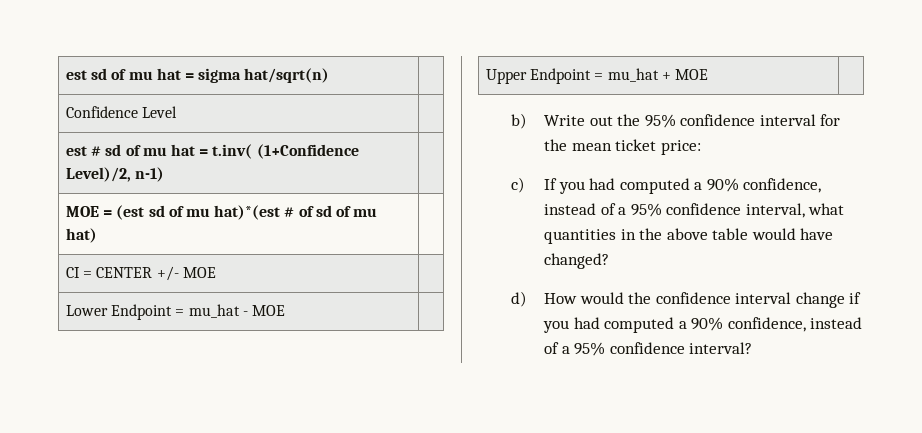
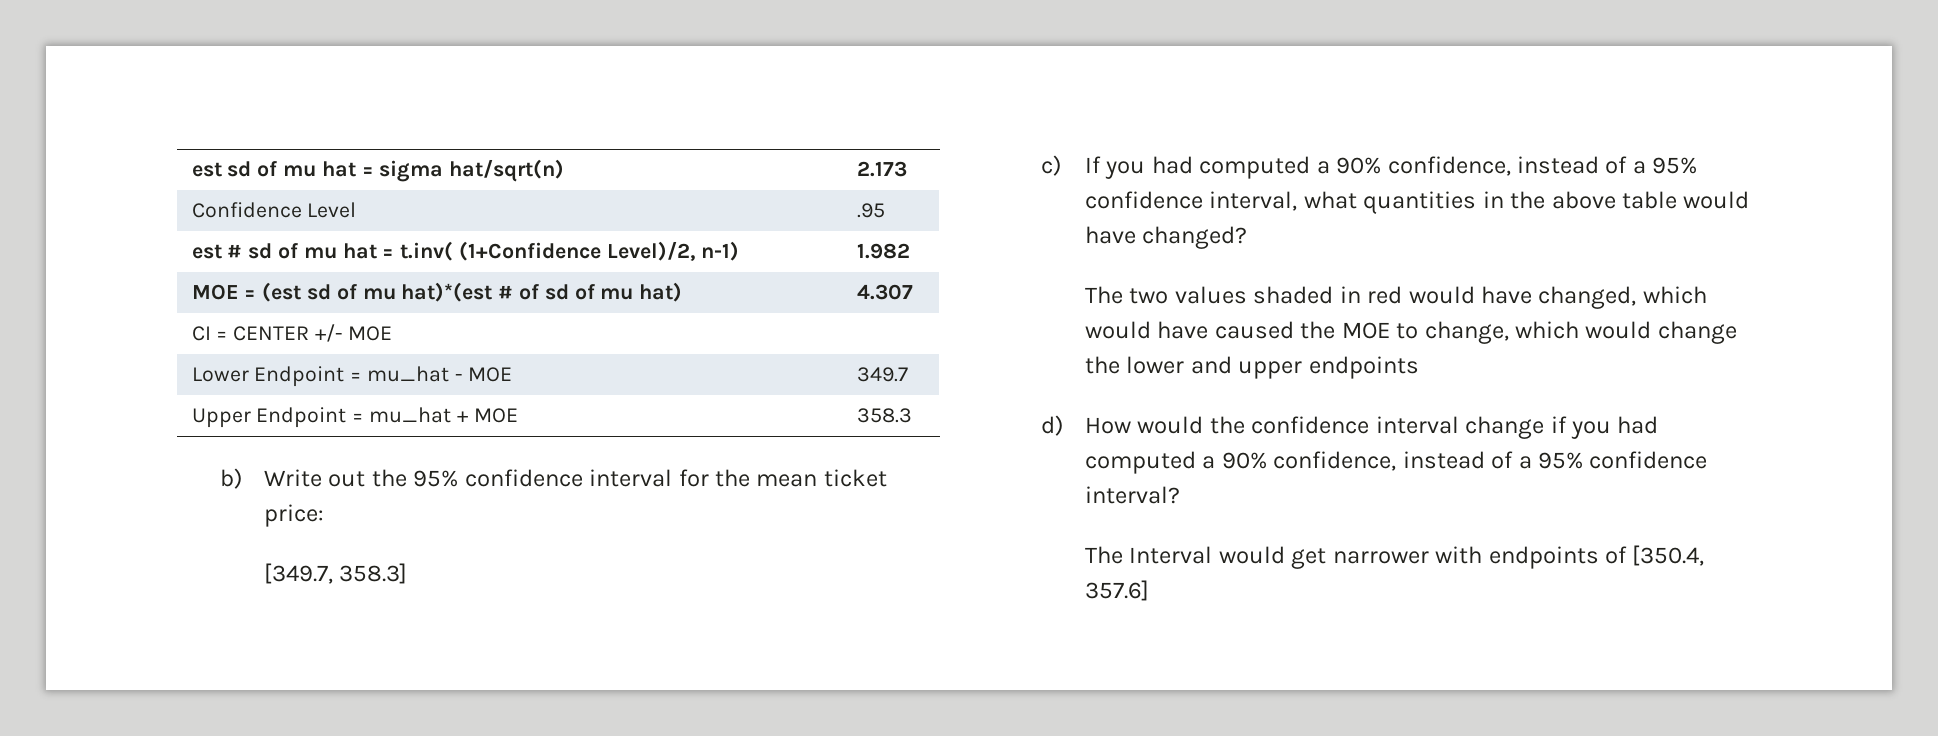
(330, 75) none -> [856,161,907,177] 2.173
(178, 112) none -> [856,203,885,218] .95
(165, 174) none -> [856,243,910,259] 1.982
(98, 235) none -> [856,284,913,300] 4.307
(286, 310) none -> [856,367,908,382] 349.7
(709, 74) none -> [856,408,912,423] 358.3
(701, 147) none -> [263,563,408,584] // [349.7, 358.3]
(609, 261) none -> [1084,286,1707,309] [1084,321,1737,344] [1084,356,1419,379] // The two values shaded in red would have changed, which would have caused the MOE to change, which would change the lower and upper endpoints
(753, 348) none -> [1084,545,1705,569] [1084,580,1149,601] // The Interval would get narrower with endpoints of [350.4, 357.6]

